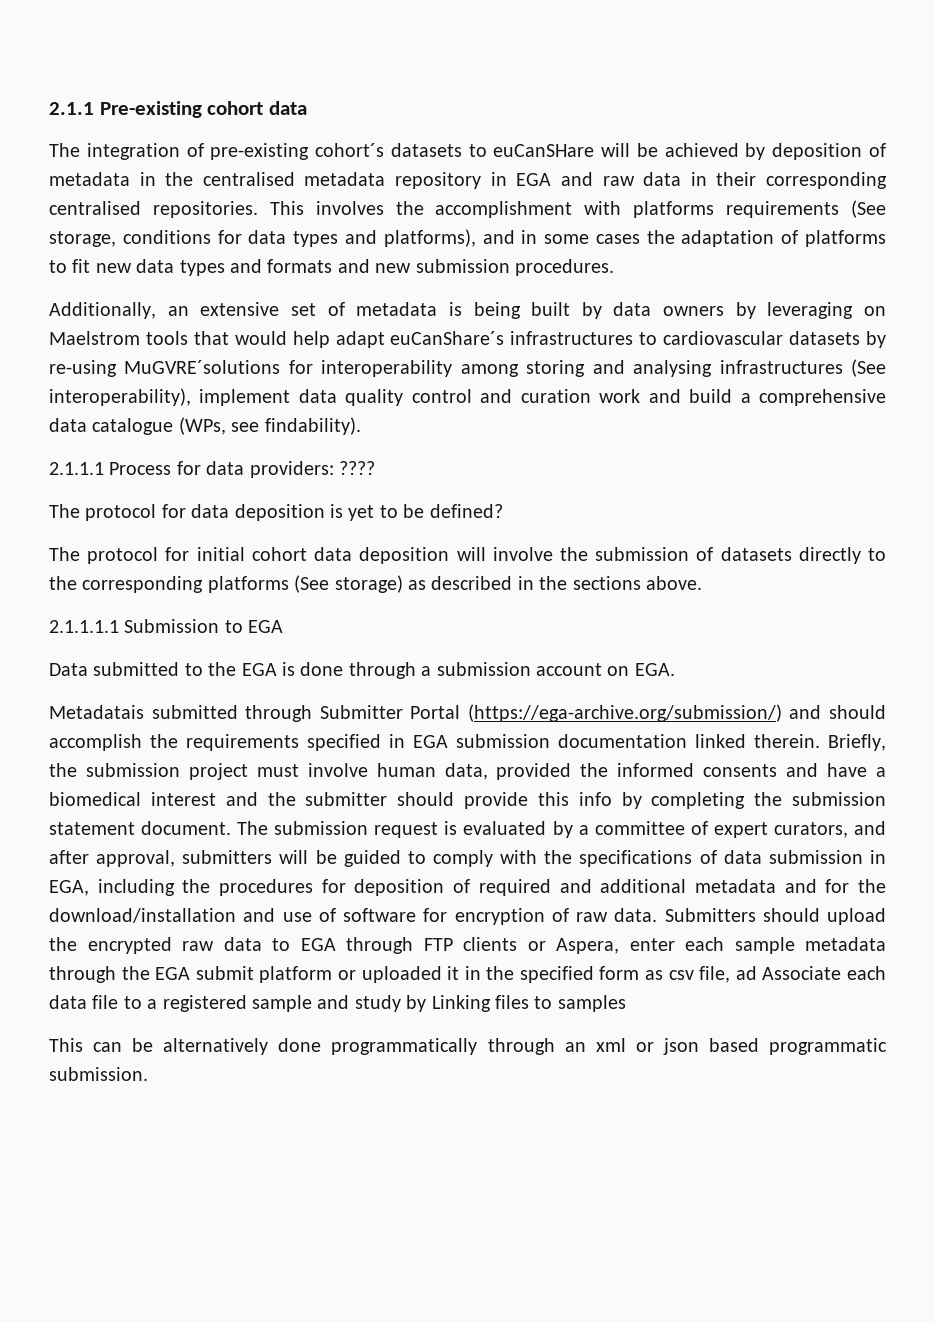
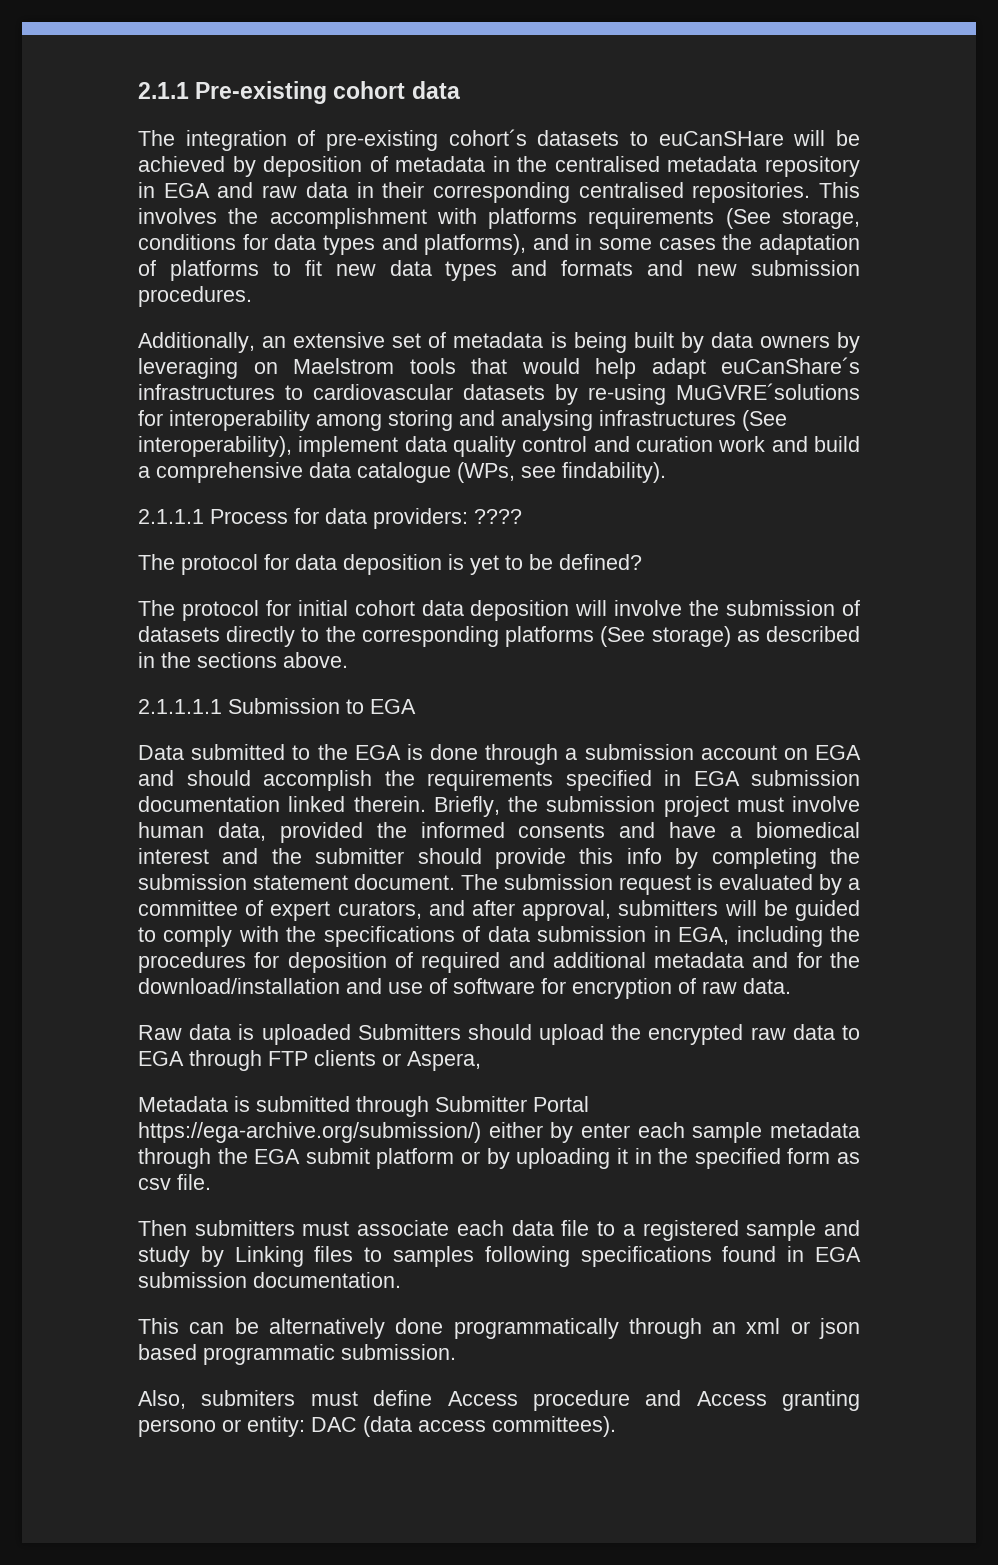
[634,663,675,676] [49,704,782,722] EGA. // Metadatais submitted through Submitter Portal (https://ega-archive.org/submission/) -> [814,745,861,760] EGA
(658, 915) none -> [138,1024,351,1045] // Raw data is uploaded
(619, 946) none -> [138,1096,589,1117] [138,1122,574,1143] // Metadata is submitted through Submitter Portal https://ega-archive.org/submission/) either by
[361,966,442,983] uploaded -> [486,1148,611,1169] by uploading
[699,966,842,983] file, ad Associate -> [177,1174,211,1190] [138,1220,450,1236] file. // Then submitters must associate
(626, 1003) none -> [484,1246,861,1267] [138,1272,401,1288] following specifications found in EGA submission documentation.
(148, 1074) none -> [138,1390,860,1411] [138,1416,616,1437] // Also, submiters must define Access procedure and Access granting persono or entity: DAC (data access committees).

